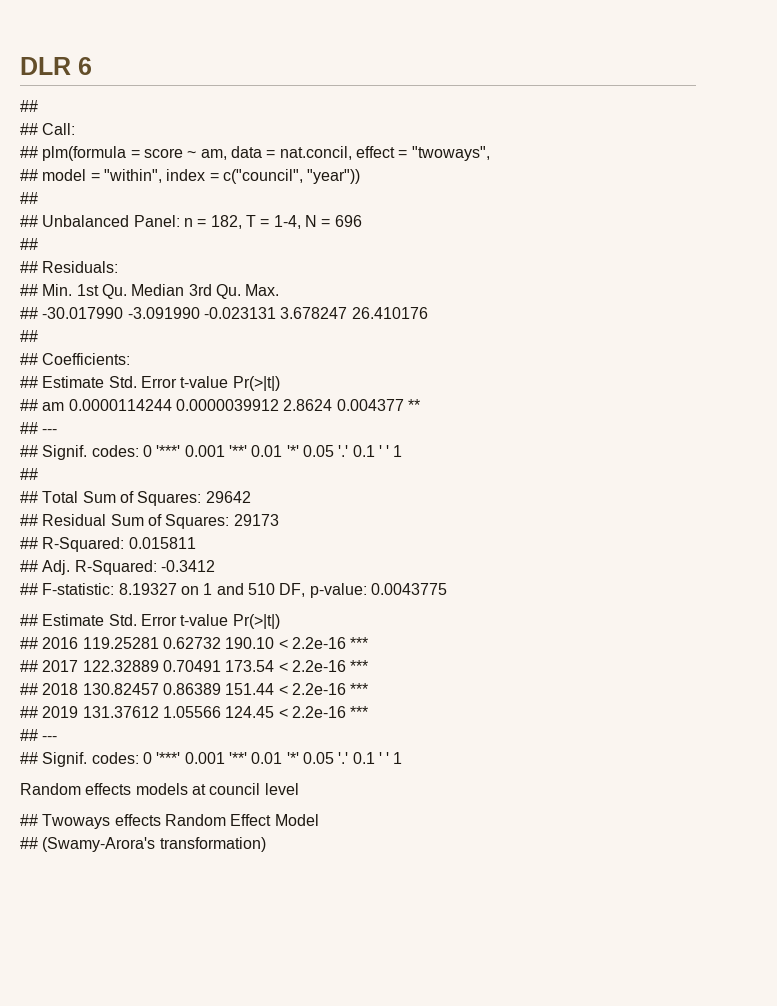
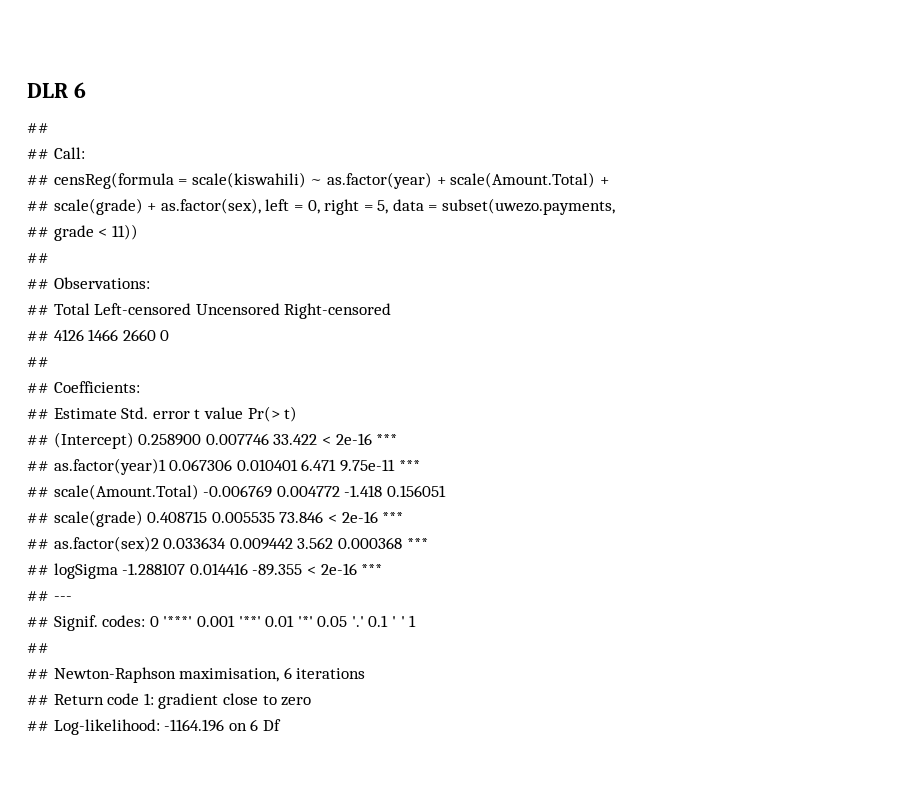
[42,146,490,161] [20,169,361,184] [20,192,38,204] [20,215,362,229] [20,238,38,250] [20,261,119,273] [20,284,280,299] [20,307,428,319] plm(formula = score ~ am, data = nat.concil, effect = "twoways", // ## model = "within", index = c("council", "year")) // ## // ## Unbalanced Panel: n = 182, T = 1-4, N = 696 // ## // ## Residuals: // ## Min. 1st Qu. Median 3rd Qu. Max. // ## -30.017990 -3.091990 -0.023131 3.678247 26.410176 -> [53,172,609,189] [27,198,616,215] [27,224,138,241] [27,253,49,263] [27,277,150,289] [27,303,392,319] [27,329,170,341] censReg(formula = scale(kiswahili) ~ as.factor(year) + scale(Amount.Total) + // ## scale(grade) + as.factor(sex), left = 0, right = 5, data = subset(uwezo.payments, // ## grade < 11)) // ## // ## Observations: // ## Total Left-censored Uncensored Right-censored // ## 4126 1466 2660 0
[140,376,280,391] [20,399,420,411] Error t-value Pr(>|t|) // ## am 0.0000114244 0.0000039912 2.8624 0.004377 ** -> [152,406,298,422] [27,432,398,449] [27,458,420,475] [27,484,446,500] [27,510,404,527] [27,536,428,552] [27,563,383,579] error t value Pr(> t) // ## (Intercept) 0.258900 0.007746 33.422 < 2e-16 *** // ## as.factor(year)1 0.067306 0.010401 6.471 9.75e-11 *** // ## scale(Amount.Total) -0.006769 0.004772 -1.418 0.156051 // ## scale(grade) 0.408715 0.005535 73.846 < 2e-16 *** // ## as.factor(sex)2 0.033634 0.009442 3.562 0.000368 *** // ## logSigma -1.288107 0.014416 -89.355 < 2e-16 ***
[42,491,251,506] [20,514,279,529] [20,537,196,552] [20,560,215,575] [20,583,447,598] [20,614,280,629] [20,637,369,649] [20,660,369,672] [20,683,369,695] [20,706,369,718] [20,729,58,741] [20,752,403,767] [20,783,299,795] [20,814,319,829] [20,837,266,852] Total Sum of Squares: 29642 // ## Residual Sum of Squares: 29173 // ## R-Squared: 0.015811 // ## Adj. R-Squared: -0.3412 // ## F-statistic: 8.19327 on 1 and 510 DF, p-value: 0.0043775 // ## Estimate Std. Error t-value Pr(>|t|) // ## 2016 119.25281 0.62732 190.10 < 2.2e-16 *** // ## 2017 122.32889 0.70491 173.54 < 2.2e-16 *** // ## 2018 130.82457 0.86389 151.44 < 2.2e-16 *** // ## 2019 131.37612 1.05566 124.45 < 2.2e-16 *** // ## --- // ## Signif. codes: 0 '***' 0.001 '**' 0.01 '*' 0.05 '.' 0.1 ' ' 1 // Random effects models at council level // ## Twoways effects Random Effect Model // ## (Swamy-Arora's transformation) -> [53,667,366,683] [27,693,312,709] [27,719,281,735] Newton-Raphson maximisation, 6 iterations // ## Return code 1: gradient close to zero // ## Log-likelihood: -1164.196 on 6 Df

